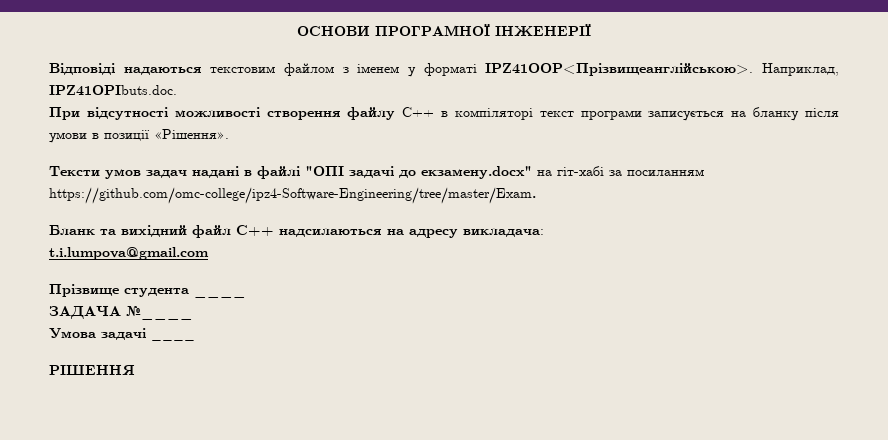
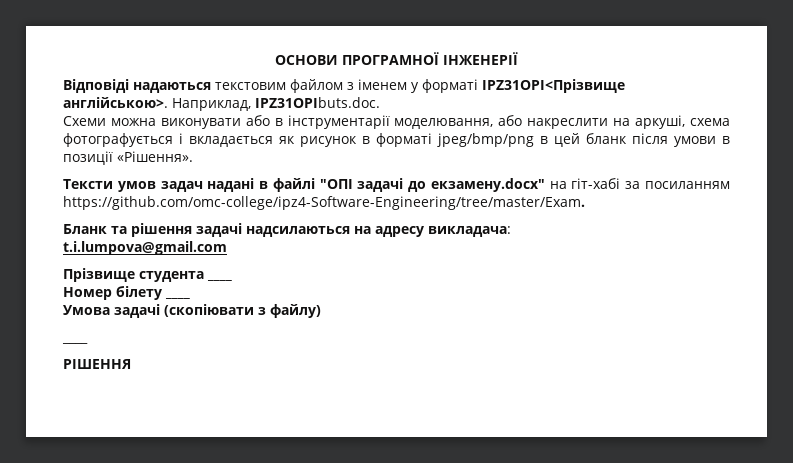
[485,63,840,76] [49,85,177,96] [49,107,800,121] IPZ41ООР<Прізвищеанглійською>. Наприклад, IPZ41ОРІbuts.doc. // При відсутності можливості створення файлу С++ в компіляторі текст програми записується на бланку -> [482,79,625,93] [63,97,380,111] [63,115,730,129] [63,133,627,147] IPZ31ОРІ<Прізвище англійською>. Наприклад, IPZ31ОРІbuts.doc. // Схеми можна виконувати або в інструментарії моделювання, або накреслити на аркуші, схема фотографується і вкладається як рисунок в форматі jpeg/bmp/png в цей бланк
[121,225,274,238] вихідний файл С++ -> [131,223,242,237] рішення задачі
[49,305,193,320] ЗАДАЧА №____ -> [63,286,190,300] Номер білету ____
(146, 334) none -> [164,304,321,318] (скопіювати з файлу) //

